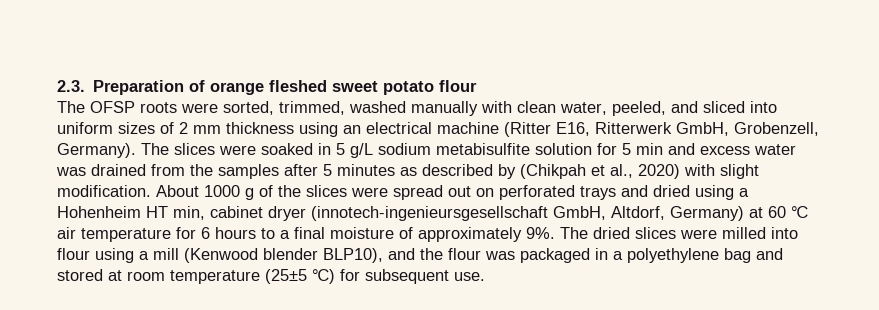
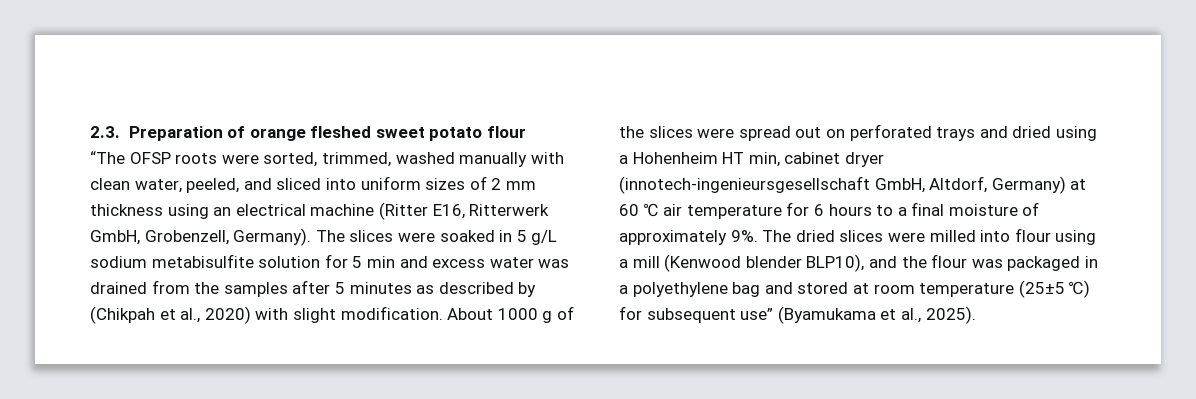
[57,101,85,113] The -> [90,151,125,164] “The
[454,272,485,281] use. -> [740,306,976,324] use” (Byamukama et al., 2025).

